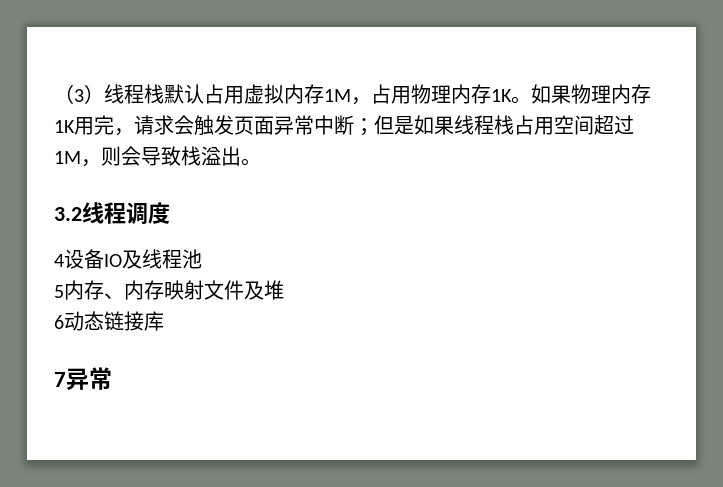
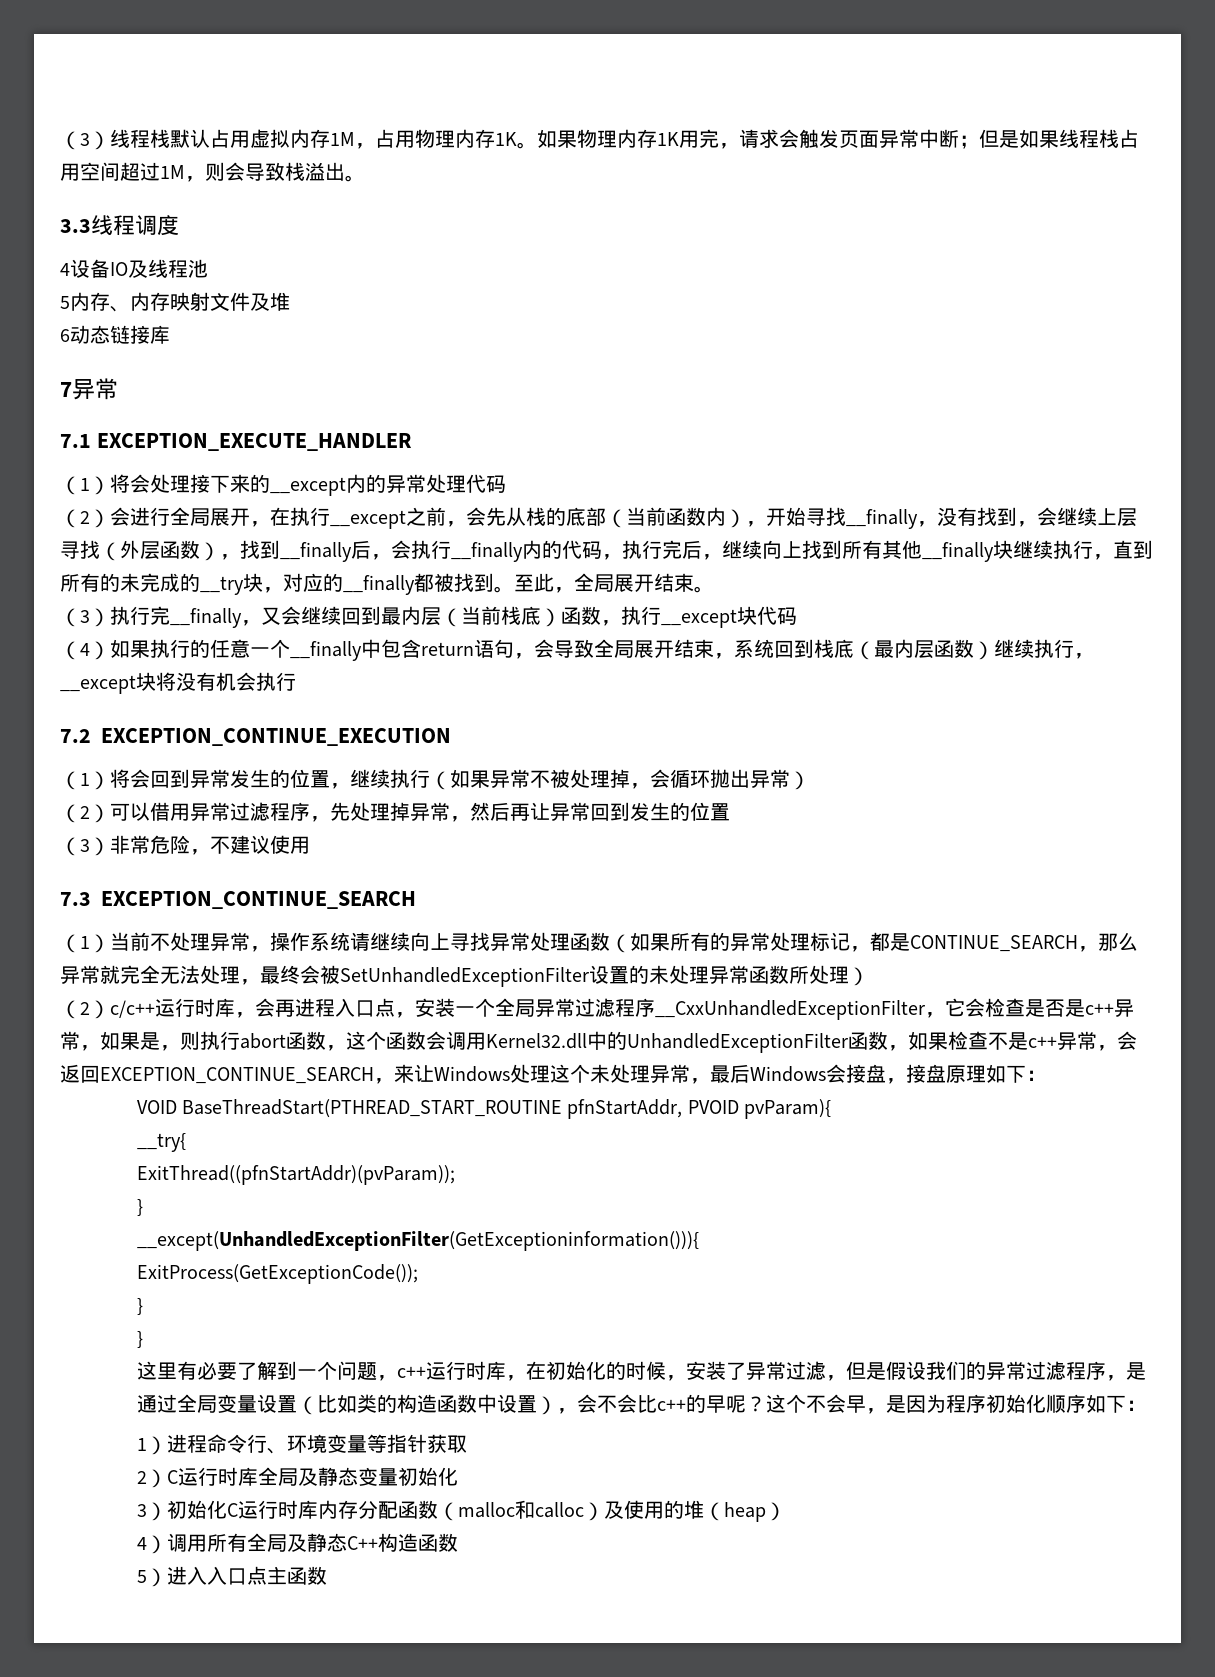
[54,207,82,221] 3.2 -> [60,219,91,233] 3.3
(112, 378) none -> [60,433,412,451] [60,474,506,496] [60,507,1137,529] [60,540,1153,562] [60,573,714,595] [60,606,797,628] [60,639,1094,661] [60,672,296,694] [60,728,451,746] [60,769,810,790] [60,802,730,823] [60,835,310,856] [60,891,416,909] [60,932,1138,953] [60,965,869,987] [60,998,1134,1020] [60,1031,1137,1053] [60,1064,1046,1084] [136,1099,832,1119] [136,1133,186,1152] [136,1165,455,1185] [136,1199,143,1216] [136,1231,699,1251] [136,1264,418,1284] [136,1298,143,1315] [136,1331,143,1348] [136,1361,1146,1381] [136,1394,1146,1415] [136,1434,467,1455] [136,1467,458,1488] [136,1500,786,1522] [136,1533,458,1554] [136,1566,327,1587] // 7.1 EXCEPTION_EXECUTE_HANDLER // （1）将会处理接下来的__except内的异常处理代码 // （2）会进行全局展开，在执行__except之前，会先从栈的底部（当前函数内），开始寻找__finally，没有找到，会继续上层寻找（外层函数），找到__finally后，会执行__finally内的代码，执行完后，继续向上找到所有其他__finally块继续执行，直到所有的未完成的__try块，对应的__finally都被找到。至此，全局展开结束。 // （3）执行完__finally，又会继续回到最内层（当前栈底）函数，执行__except块代码 // （4）如果执行的任意一个__finally中包含return语句，会导致全局展开结束，系统回到栈底（最内层函数）继续执行，__except块将没有机会执行 // 7.2 EXCEPTION_CONTINUE_EXECUTION // （1）将会回到异常发生的位置，继续执行（如果异常不被处理掉，会循环抛出异常） // （2）可以借用异常过滤程序，先处理掉异常，然后再让异常回到发生的位置 // （3）非常危险，不建议使用 // 7.3 EXCEPTION_CONTINUE_SEARCH // （1）当前不处理异常，操作系统请继续向上寻找异常处理函数（如果所有的异常处理标记，都是CONTINUE_SEARCH，那么异常就完全无法处理，最终会被SetUnhandledExceptionFilter设置的未处理异常函数所处理） // （2）c/c++运行时库，会再进程入口点，安装一个全局异常过滤程序__CxxUnhandledExceptionFilter，它会检查是否是c++异常，如果是，则执行abort函数，这个函数会调用Kernel32.dll中的UnhandledExceptionFilter函数，如果检查不是c++异常，会返回EXCEPTION_CONTINUE_SEARCH，来让Windows处理这个未处理异常，最后Windows会接盘，接盘原理如下： // VOID BaseThreadStart(PTHREAD_START_ROUTINE pfnStartAddr, PVOID pvParam){ // __try{ // ExitThread((pfnStartAddr)(pvParam)); // } // __except(UnhandledExceptionFilter(GetExceptioninformation())){ // ExitProcess(GetExceptionCode()); // } // } // 这里有必要了解到一个问题，c++运行时库，在初始化的时候，安装了异常过滤，但是假设我们的异常过滤程序，是通过全局变量设置（比如类的构造函数中设置），会不会比c++的早呢？这个不会早，是因为程序初始化顺序如下： // 1）进程命令行、环境变量等指针获取 // 2）C运行时库全局及静态变量初始化 // 3）初始化C运行时库内存分配函数（malloc和calloc）及使用的堆（heap） // 4）调用所有全局及静态C++构造函数 // 5）进入入口点主函数

